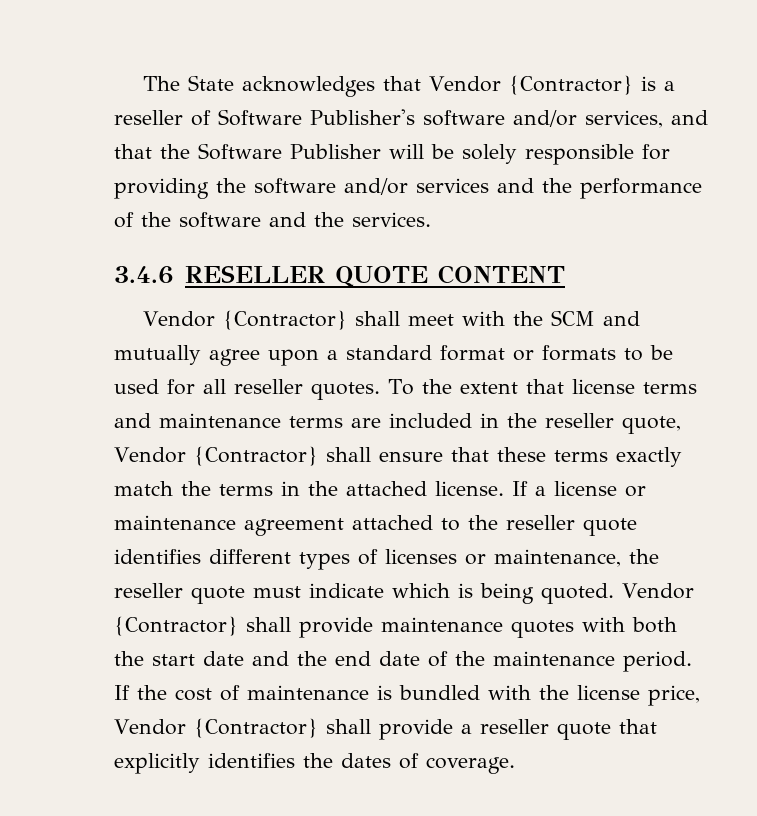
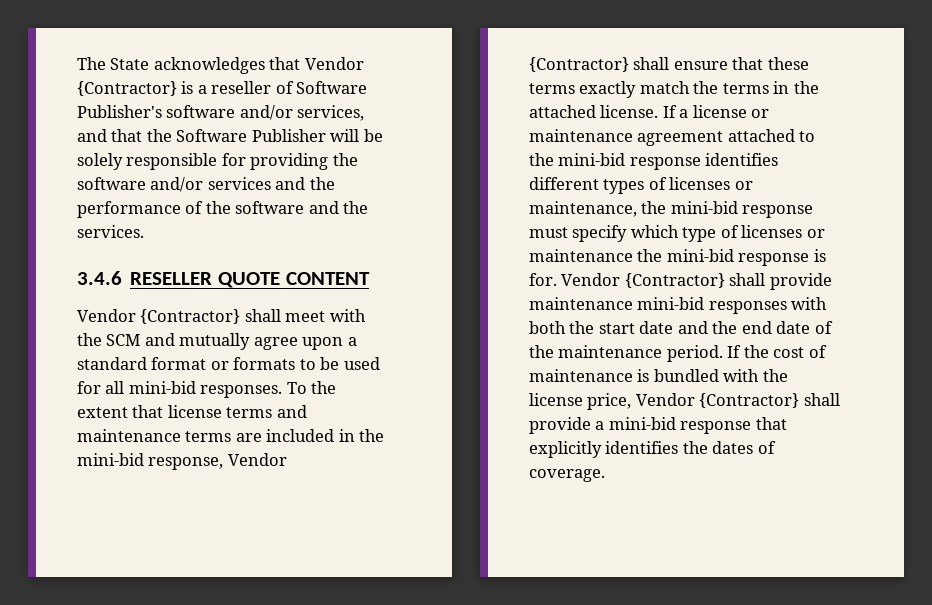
[234,379,380,400] reseller quotes. -> [128,381,283,398] mini-bid responses.
[545,413,681,434] reseller quote, -> [77,453,224,470] mini-bid response,
[506,515,637,536] reseller quote -> [558,153,701,170] mini-bid response
[114,583,614,604] reseller quote must indicate which is being quoted. -> [670,201,814,218] [529,225,825,242] [529,249,826,266] [529,273,557,286] mini-bid response must specify which type of licenses or maintenance the mini-bid response is for.
[511,620,574,638] quotes -> [637,297,787,314] mini-bid responses
[479,719,611,740] reseller quote -> [608,417,752,434] mini-bid response

